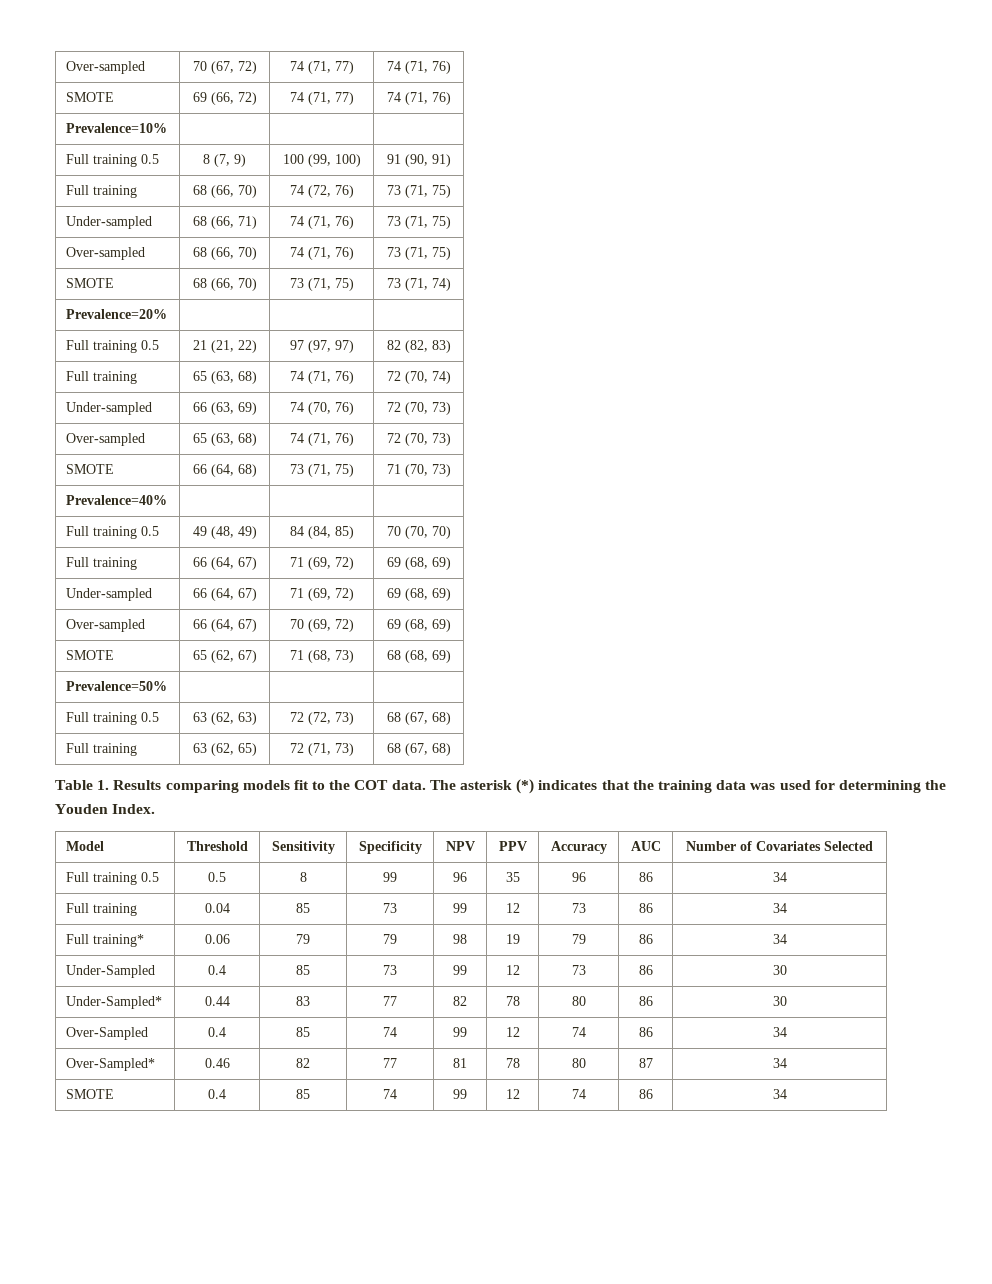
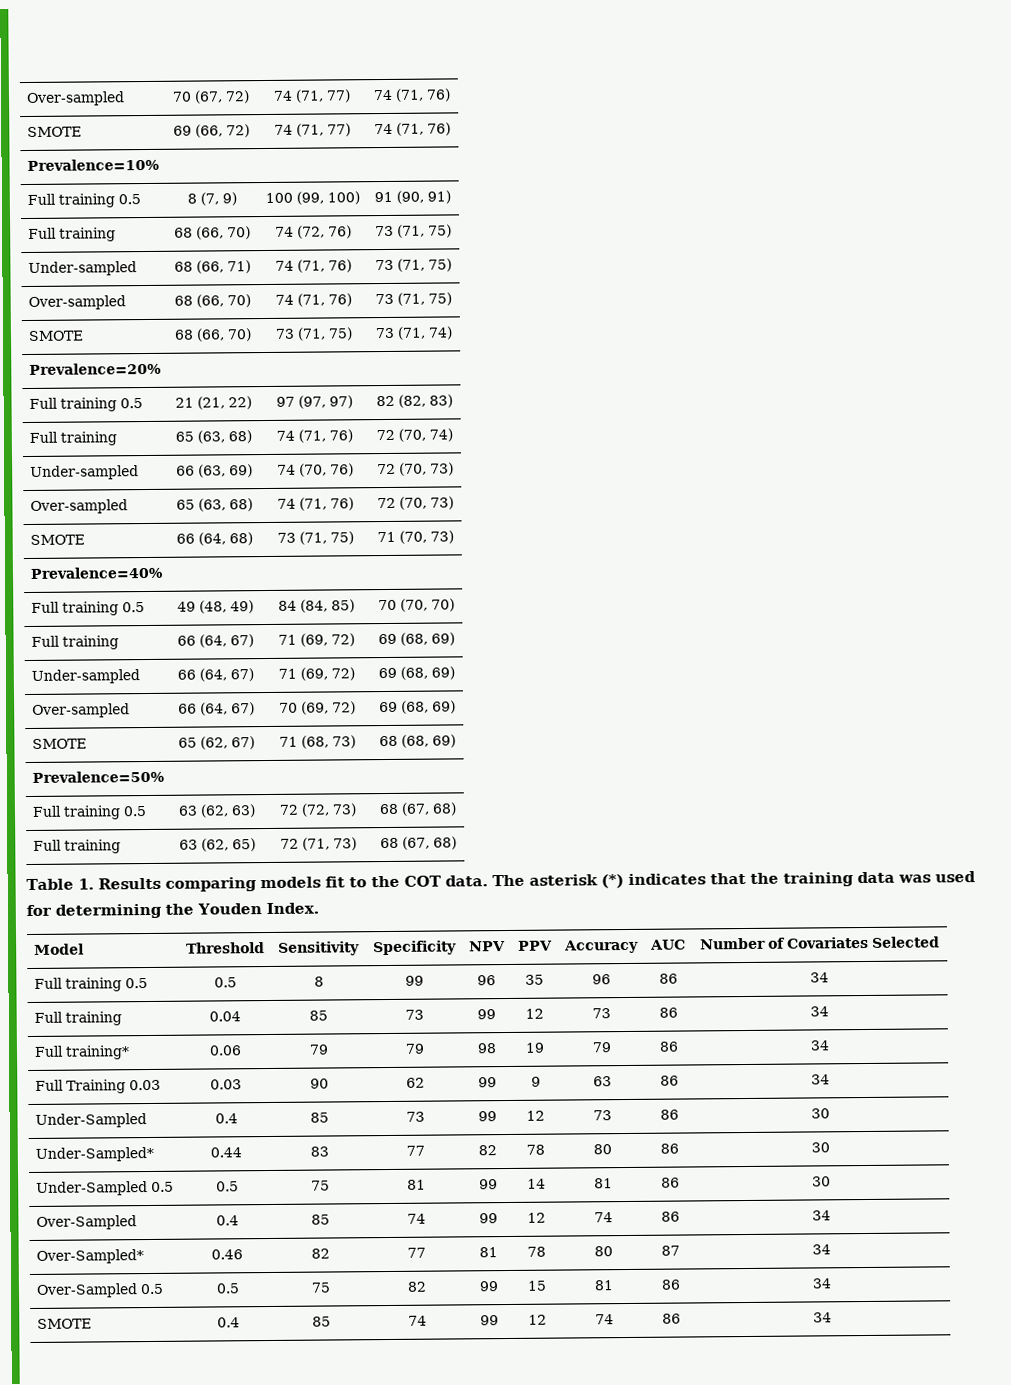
(787, 939) none -> [34,1079,161,1094] [210,1079,242,1090] [310,1078,329,1089] [405,1077,425,1088] [478,1077,497,1088] [530,1076,541,1087] [592,1076,612,1087] [659,1075,679,1086] [811,1074,830,1085] // Full Training 0.03 | 0.03 | 90 | 62 | 99 | 9 | 63 | 86 | 34
(787, 1001) none -> [35,1181,174,1196] [215,1181,239,1192] [311,1180,330,1191] [406,1179,426,1190] [479,1179,498,1190] [527,1178,546,1189] [593,1178,613,1189] [660,1177,680,1188] [812,1176,831,1187] // Under-Sampled 0.5 | 0.5 | 75 | 81 | 99 | 14 | 81 | 86 | 30
(787, 1063) none -> [35,1283,164,1298] [215,1283,240,1294] [311,1282,331,1293] [406,1281,427,1292] [479,1281,499,1292] [527,1280,547,1291] [593,1280,614,1291] [660,1279,681,1290] [812,1278,832,1289] // Over-Sampled 0.5 | 0.5 | 75 | 82 | 99 | 15 | 81 | 86 | 34

